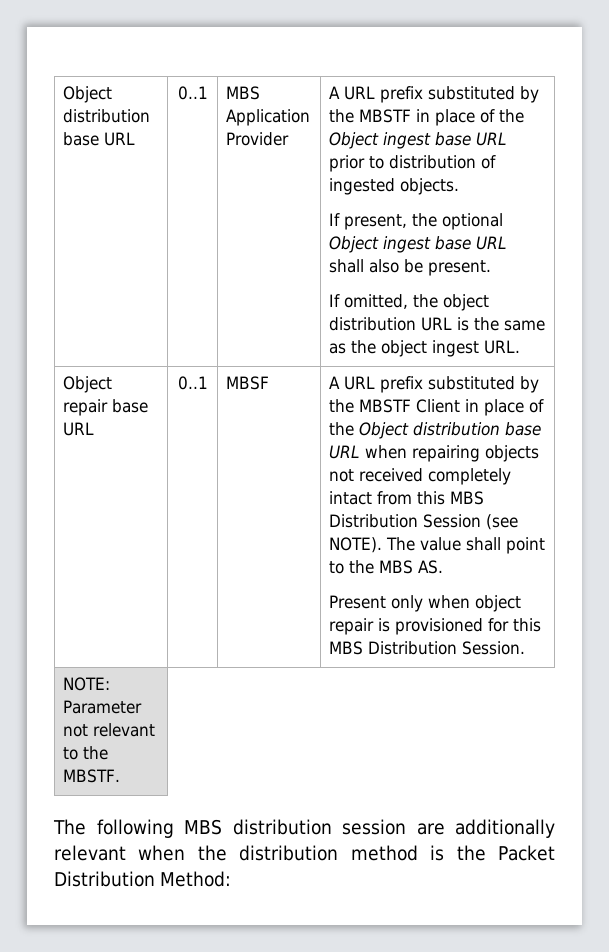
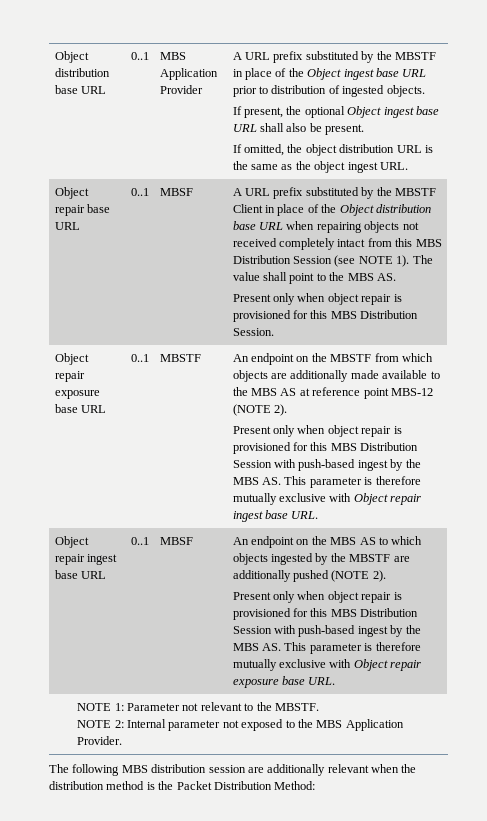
[329,537,383,553] NOTE). -> [358,255,410,267] NOTE 1).
[63,677,111,691] NOTE: -> [54,353,89,365] [54,371,85,382] [54,390,100,399] [54,404,107,413] [130,354,149,362] [159,354,201,362] [232,353,433,365] [232,370,440,382] [232,387,433,399] [232,404,288,416] [232,425,402,437] [232,442,419,454] [232,459,421,471] [232,476,421,488] [232,493,422,505] [232,510,319,522] [54,536,89,548] [54,554,118,565] [54,570,107,579] [130,537,149,545] [159,537,193,545] [232,536,423,548] [232,553,410,565] [232,570,386,582] [232,591,402,603] [232,608,419,620] [232,625,421,637] [232,642,421,654] [232,659,422,671] [232,676,336,688] [77,703,124,711] Object repair exposure base URL | 0..1 | MBSTF | An endpoint on the MBSTF from which objects are additionally made available to the MBS AS at reference point MBS-12 (NOTE 2). // Present only when object repair is provisioned for this MBS Distribution Session with push-based ingest by the MBS AS. This parameter is therefore mutually exclusive with Object repair ingest base URL. // Object repair ingest base URL | 0..1 | MBSF | An endpoint on the MBS AS to which objects ingested by the MBSTF are additionally pushed (NOTE 2). // Present only when object repair is provisioned for this MBS Distribution Session with push-based ingest by the MBS AS. This parameter is therefore mutually exclusive with Object repair exposure base URL. // NOTE 1:
(121, 776) none -> [77,719,404,731] [77,736,123,745] // NOTE 2: Internal parameter not exposed to the MBS Application Provider.

